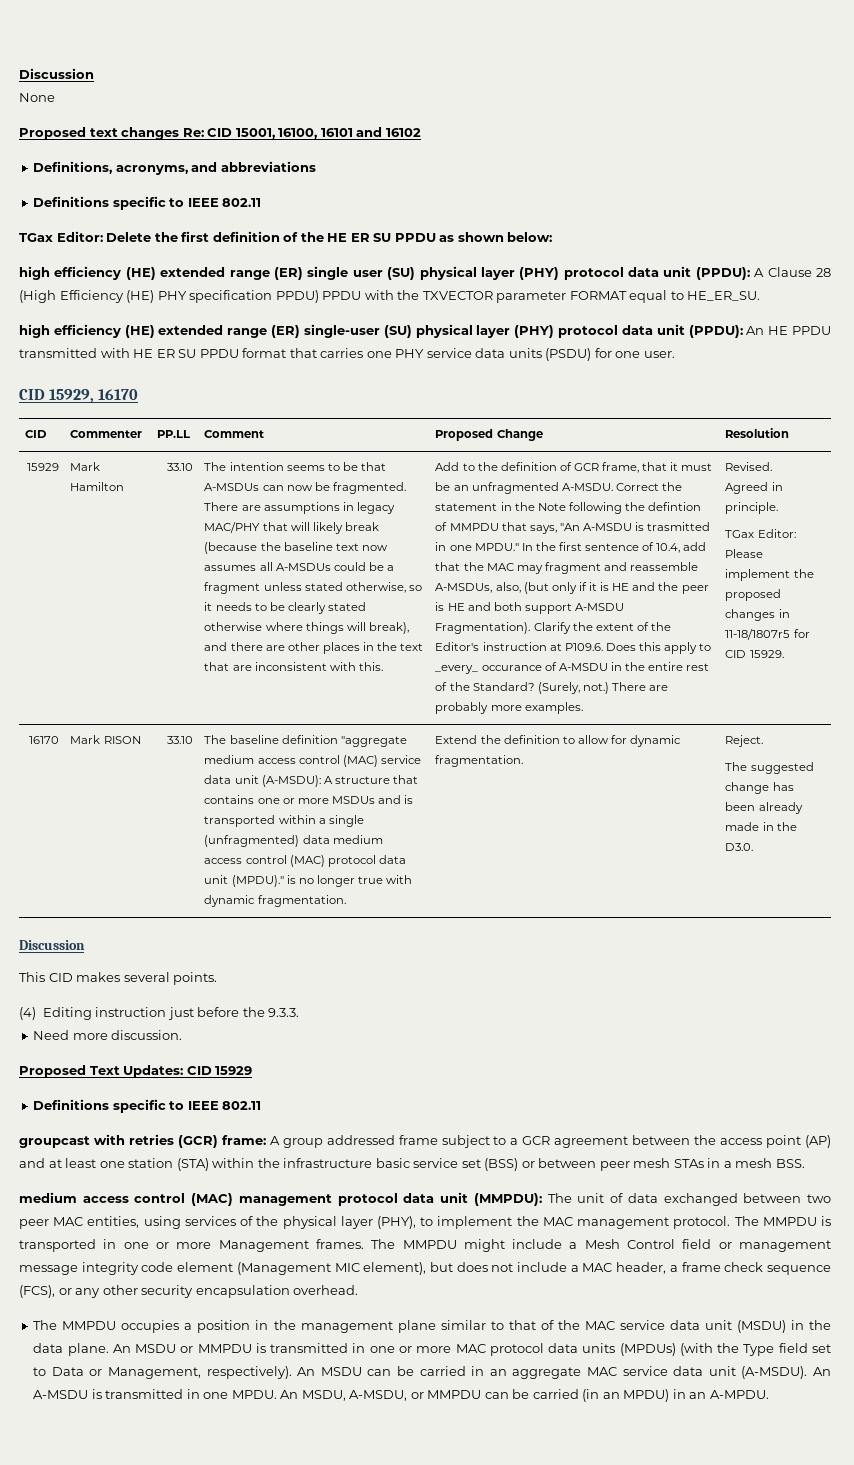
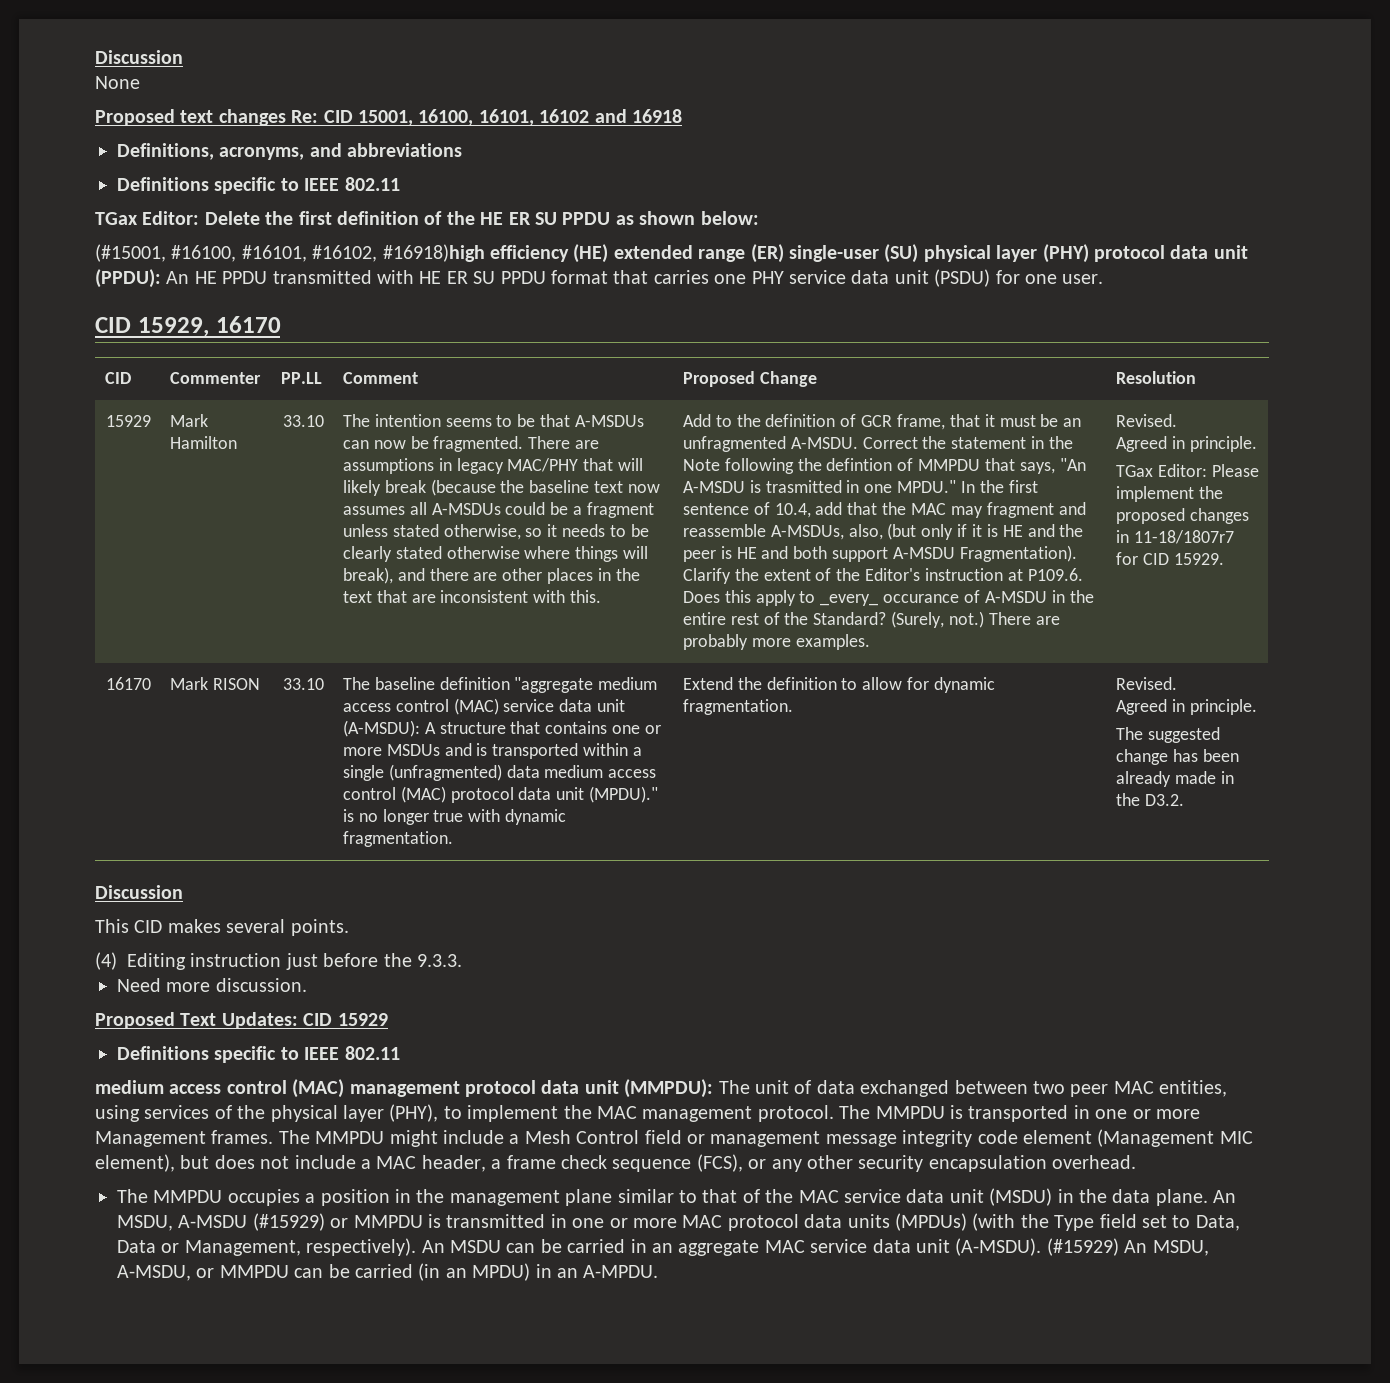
[320,127,421,137] 16101 and 16102 -> [478,109,682,126] 16101, 16102 and 16918
[19,266,832,280] [19,290,761,303] [19,324,50,338] high efficiency (HE) extended range (ER) single user (SU) physical layer (PHY) protocol data unit (PPDU): A Clause 28 (High Efficiency (HE) PHY specification PPDU) PPDU with the TXVECTOR parameter FORMAT equal to HE_ER_SU. // high -> [95,244,485,262] (#15001, #16100, #16101, #16102, #16918)high
[508,348,542,358] units -> [894,270,929,284] unit
[725,629,791,640] 11-18/1807r5 -> [1133,530,1234,544] 11-18/1807r7
[725,735,764,747] Reject. -> [1115,677,1177,690] [1115,699,1257,715] Revised. // Agreed in principle.
[725,843,754,851] D3.0. -> [1144,794,1184,806] D3.2.
[19,1134,832,1148] [19,1158,805,1171] // groupcast with retries (GCR) frame: A group addressed frame subject to a GCR agreement between the access point (AP) and at least one station (STA) within the infrastructure basic service set (BSS) or between peer mesh STAs in a mesh BSS. -> (400, 1053) none
[135,1344,177,1353] MSDU -> [117,1213,325,1231] MSDU, A-MSDU (#15929)
(47, 1371) none -> [1195,1215,1240,1231] Data,
[812,1367,831,1376] [33,1389,277,1399] An A-MSDU is transmitted in one MPDU. -> [1046,1238,1119,1256] (#15929)

